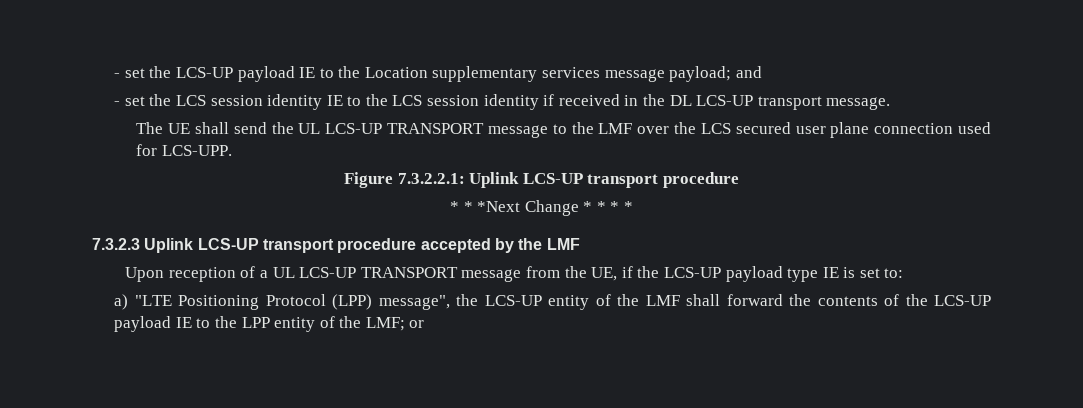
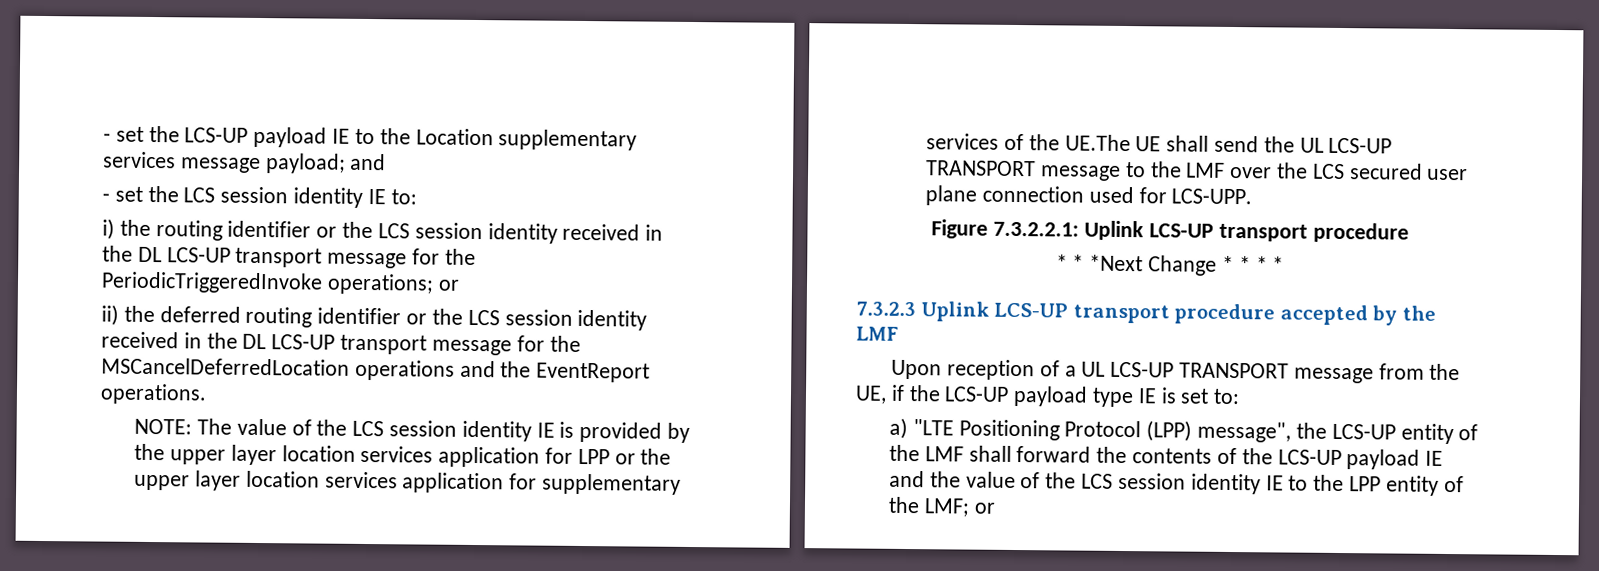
[347,94,891,110] [136,122,164,134] to the LCS session identity if received in the DL LCS-UP transport message. // The -> [390,189,417,205] [102,218,664,244] [102,245,476,269] [101,271,460,295] [101,304,648,331] [101,331,581,356] [101,357,651,383] [100,383,208,405] [134,418,690,443] [134,443,672,468] [134,470,681,495] [926,133,1131,152] to: // i) the routing identifier or the LCS session identity received in the DL LCS-UP transport message for the PeriodicTriggeredInvoke operations; or // ii) the deferred routing identifier or the LCS session identity received in the DL LCS-UP transport message for the MSCancelDeferredLocation operations and the EventReport operations. // NOTE: The value of the LCS session identity IE is provided by the upper layer location services application for LPP or the upper layer location services application for supplementary services of the UE.The
(192, 322) none -> [889,470,1284,495] and the value of the LCS session identity IE

